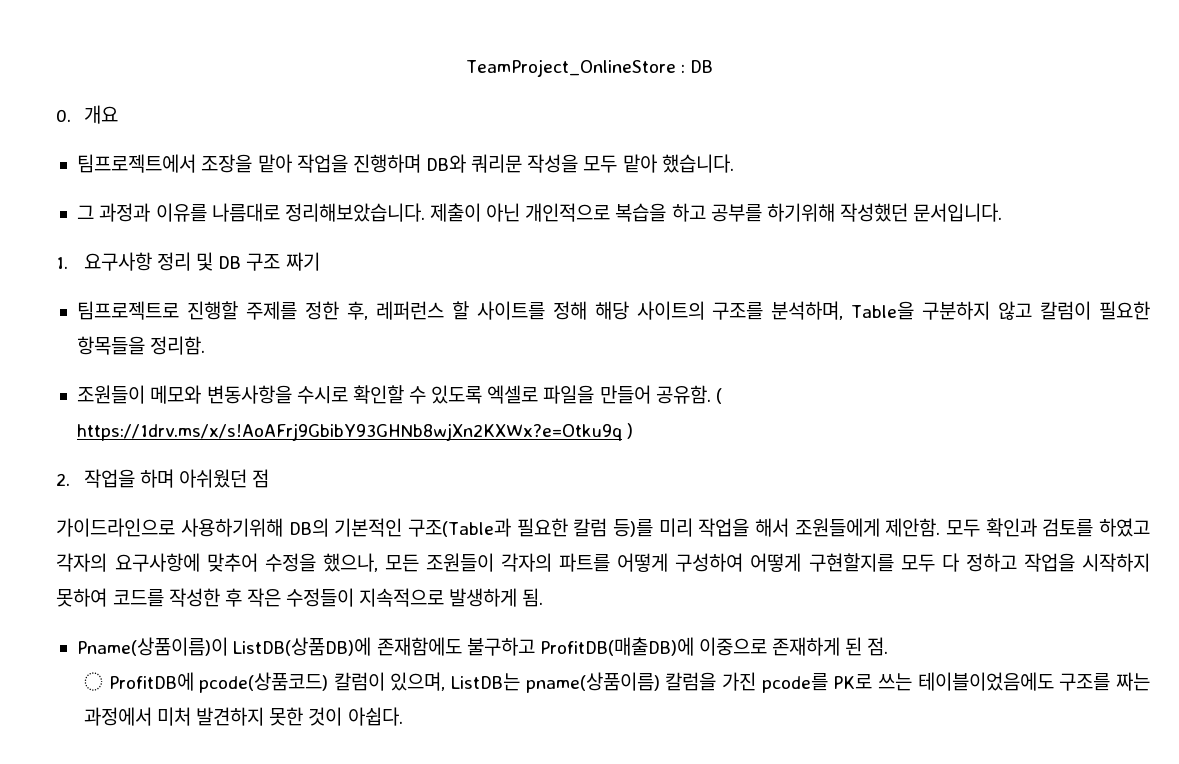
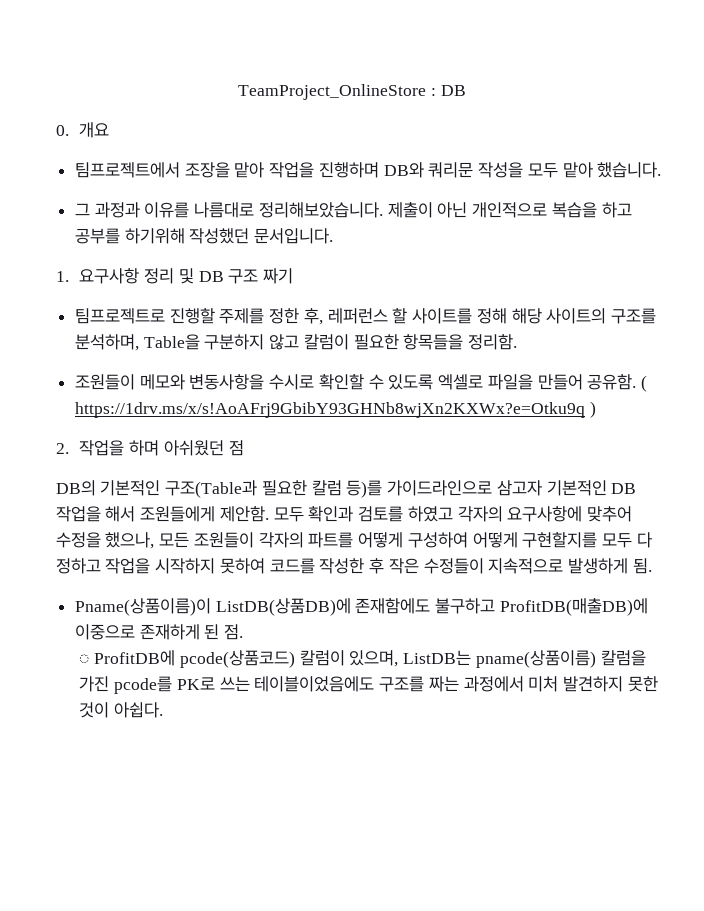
[56,518,284,537] 가이드라인으로 사용하기위해 -> (244, 448) none
[658,518,693,537] 미리 -> [387,480,637,496] 가이드라인으로 삼고자 기본적인 DB

